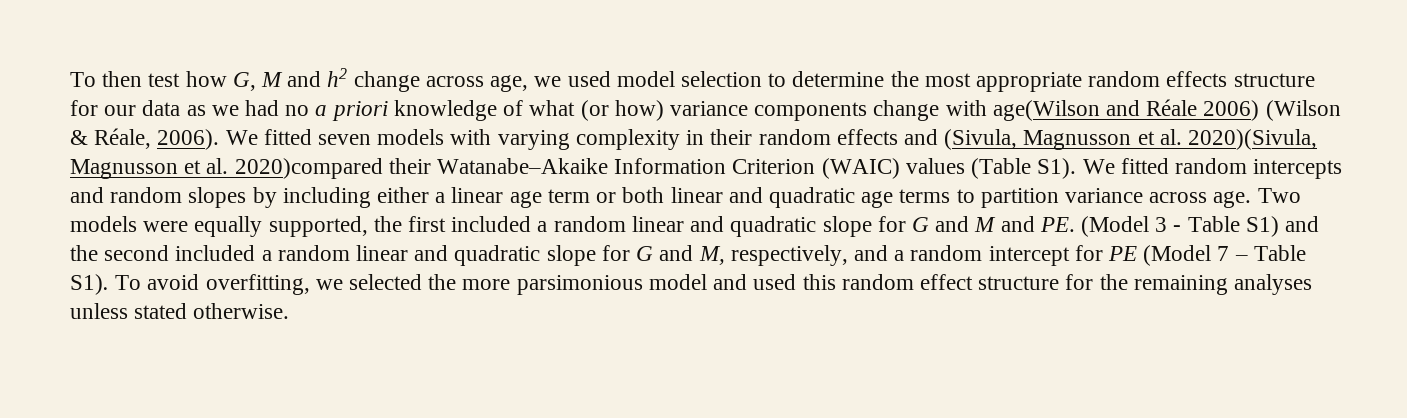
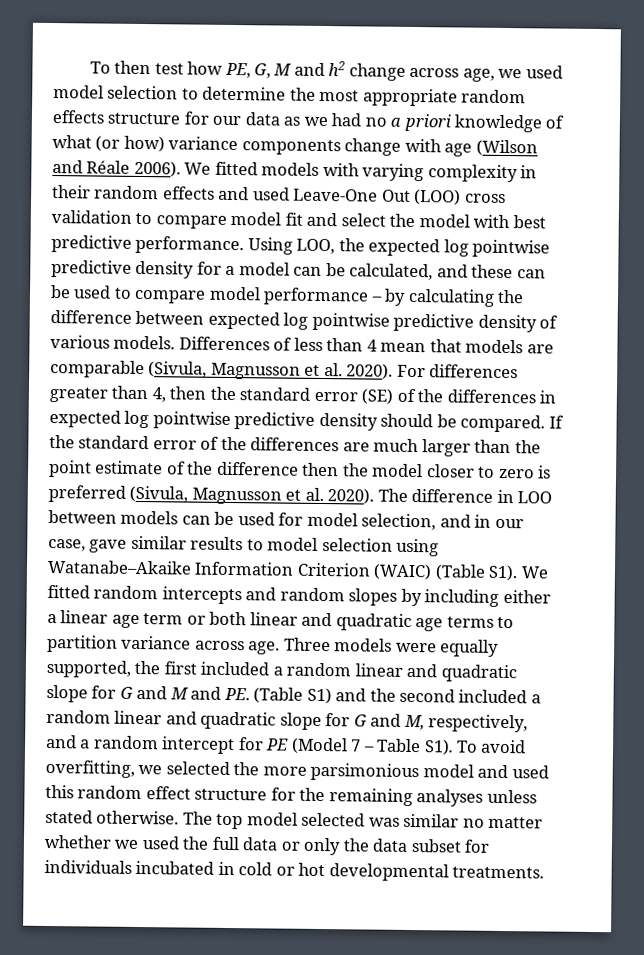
(227, 79) none -> [224,62,251,79] PE,
[992,99,1341,121] [70,128,152,149] age(Wilson and Réale 2006) (Wilson & Réale, -> [444,139,538,157] [52,160,131,174] age (Wilson and Réale
[318,134,372,145] seven -> (258, 168) none
[944,129,1317,150] [70,158,431,179] (Sivula, Magnusson et al. 2020)(Sivula, Magnusson et al. 2020)compared their -> [252,187,506,206] [51,210,546,229] [51,235,551,258] [51,260,546,281] [50,285,525,307] [50,310,559,333] [50,335,554,354] [50,360,519,380] [49,385,557,405] [49,410,564,433] [49,435,541,457] [48,459,552,479] [48,484,553,505] [48,509,524,531] [48,535,440,557] used Leave-One Out (LOO) cross validation to compare model fit and select the model with best predictive performance. Using LOO, the expected log pointwise predictive density for a model can be calculated, and these can be used to compare model performance – by calculating the difference between expected log pointwise predictive density of various models. Differences of less than 4 mean that models are comparable (Sivula, Magnusson et al. 2020). For differences greater than 4, then the standard error (SE) of the differences in expected log pointwise predictive density should be compared. If the standard error of the differences are much larger than the point estimate of the difference then the model closer to zero is preferred (Sivula, Magnusson et al. 2020). The difference in LOO between models can be used for model selection, and in our case, gave similar results to model selection using
[905,158,965,174] values -> (433, 572) none
[1257,188,1301,203] Two -> [283,637,331,652] Three
[1080,216,1240,237] (Model 3 - Table -> [253,687,304,704] (Table
(290, 311) none -> [182,811,544,830] [44,834,491,856] [44,859,545,882] The top model selected was similar no matter whether we used the full data or only the data subset for individuals incubated in cold or hot developmental treatments.

